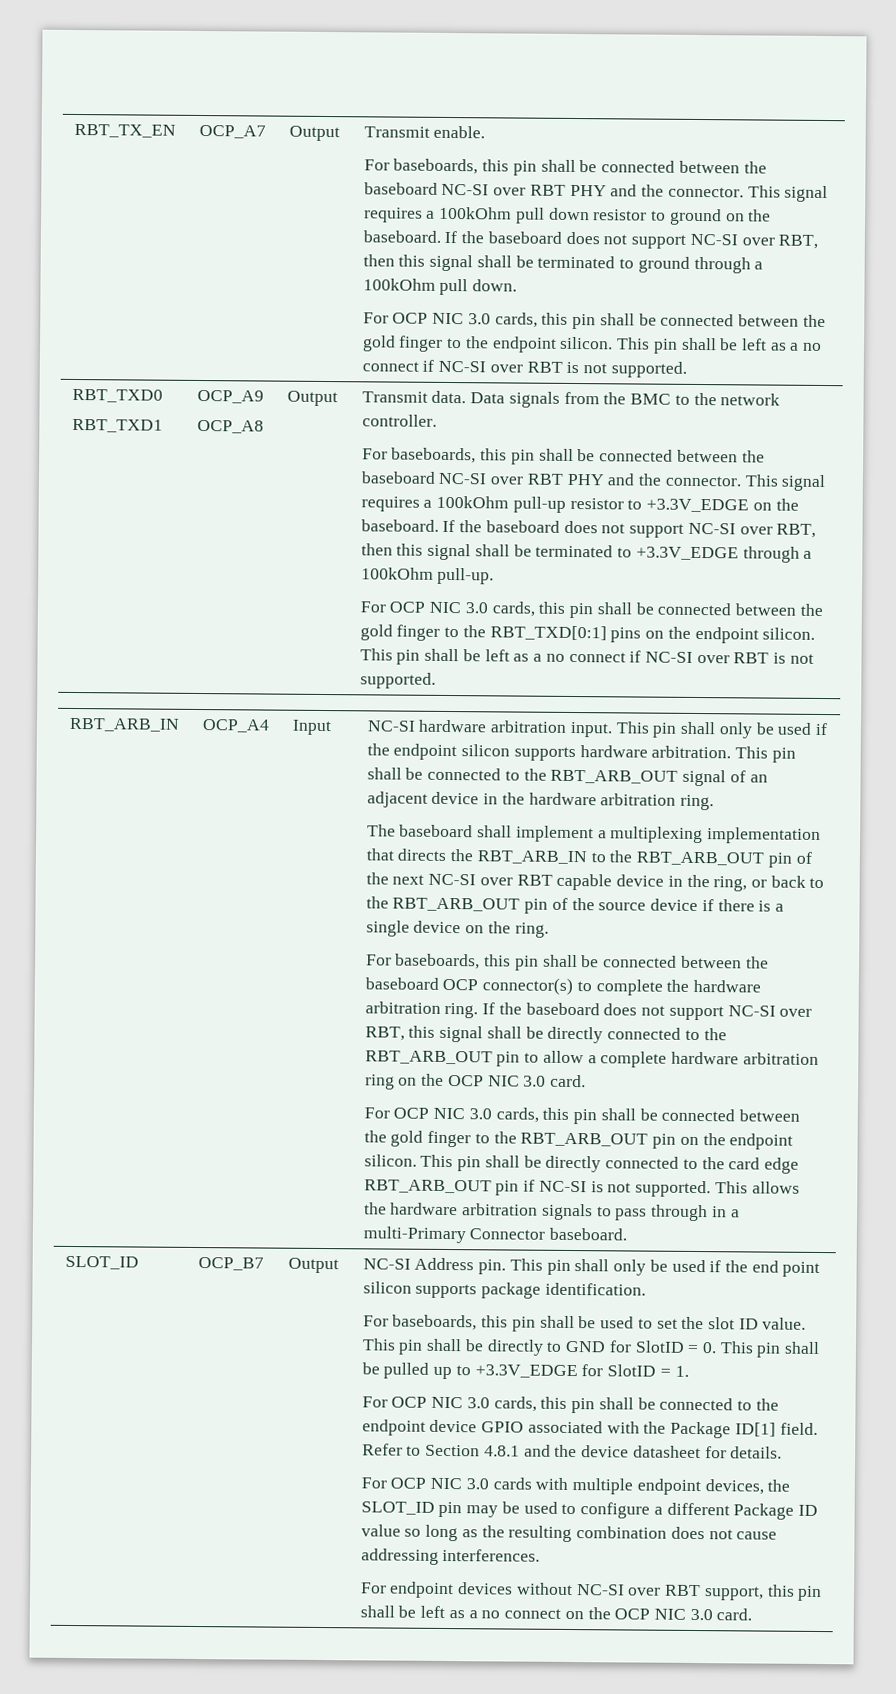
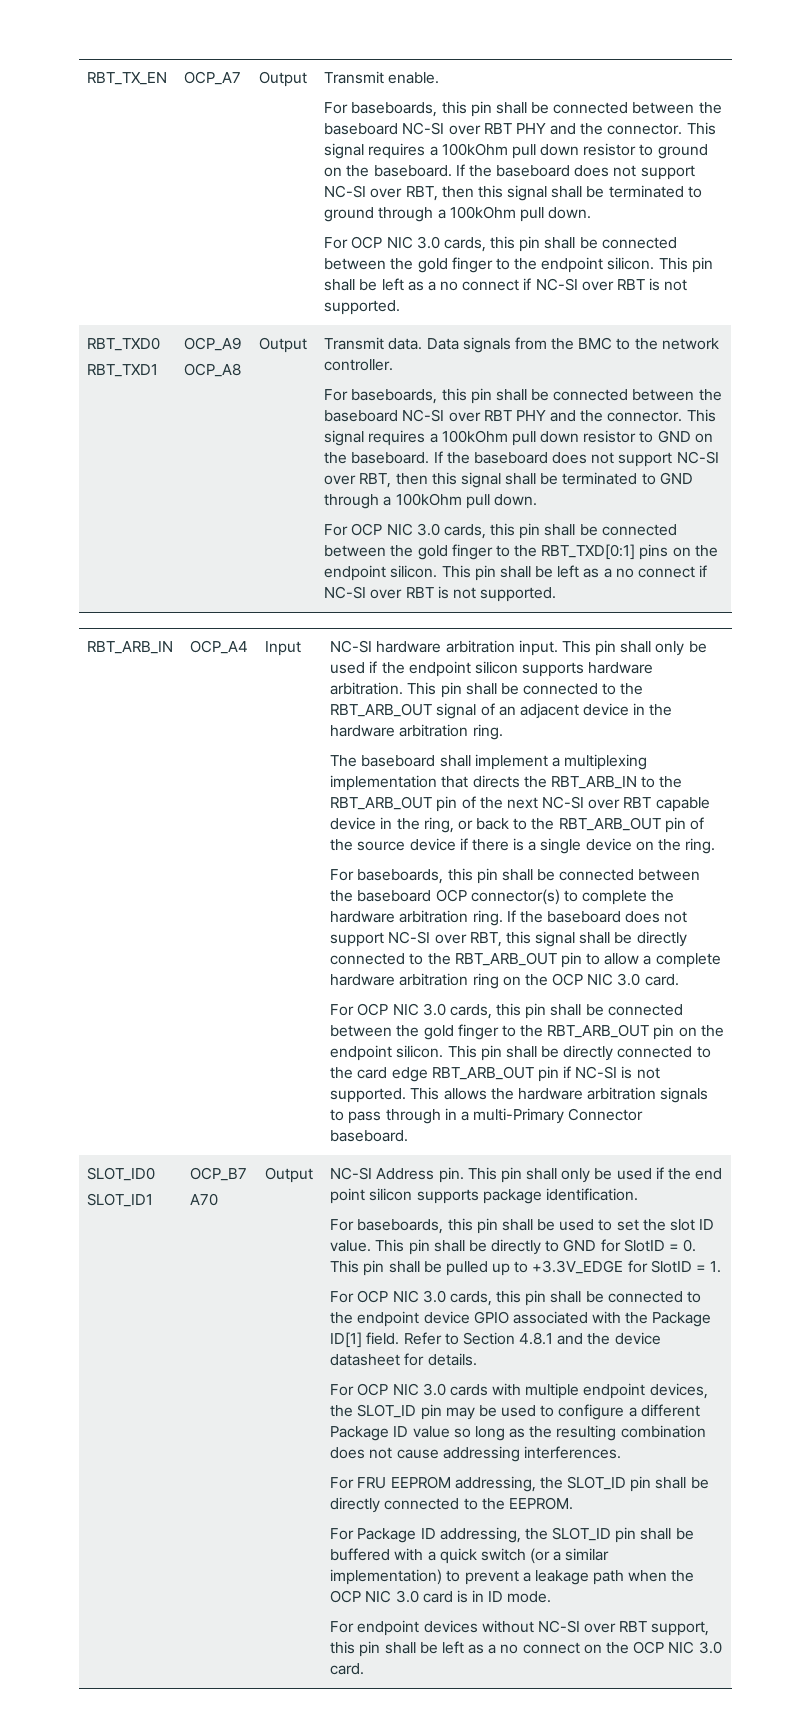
[512,496,750,513] pull-up resistor to +3.3V_EDGE -> [511,430,691,446] pull down resistor to GND
[635,546,813,563] [360,567,495,585] +3.3V_EDGE through a 100kOhm pull-up. -> [659,472,693,485] [324,493,537,509] GND through a 100kOhm pull down.
[64,1255,139,1270] SLOT_ID -> [87,1167,156,1181] [87,1193,154,1207] SLOT_ID0 // SLOT_ID1
(264, 1264) none -> [190,1193,219,1206] // A70
(541, 1555) none -> [330,1476,709,1492] [330,1497,573,1513] [330,1527,694,1543] [330,1548,610,1564] [330,1569,695,1585] [330,1590,552,1603] // For FRU EEPROM addressing, the SLOT_ID pin shall be directly connected to the EEPROM. // For Package ID addressing, the SLOT_ID pin shall be buffered with a quick switch (or a similar implementation) to prevent a leakage path when the OCP NIC 3.0 card is in ID mode.

